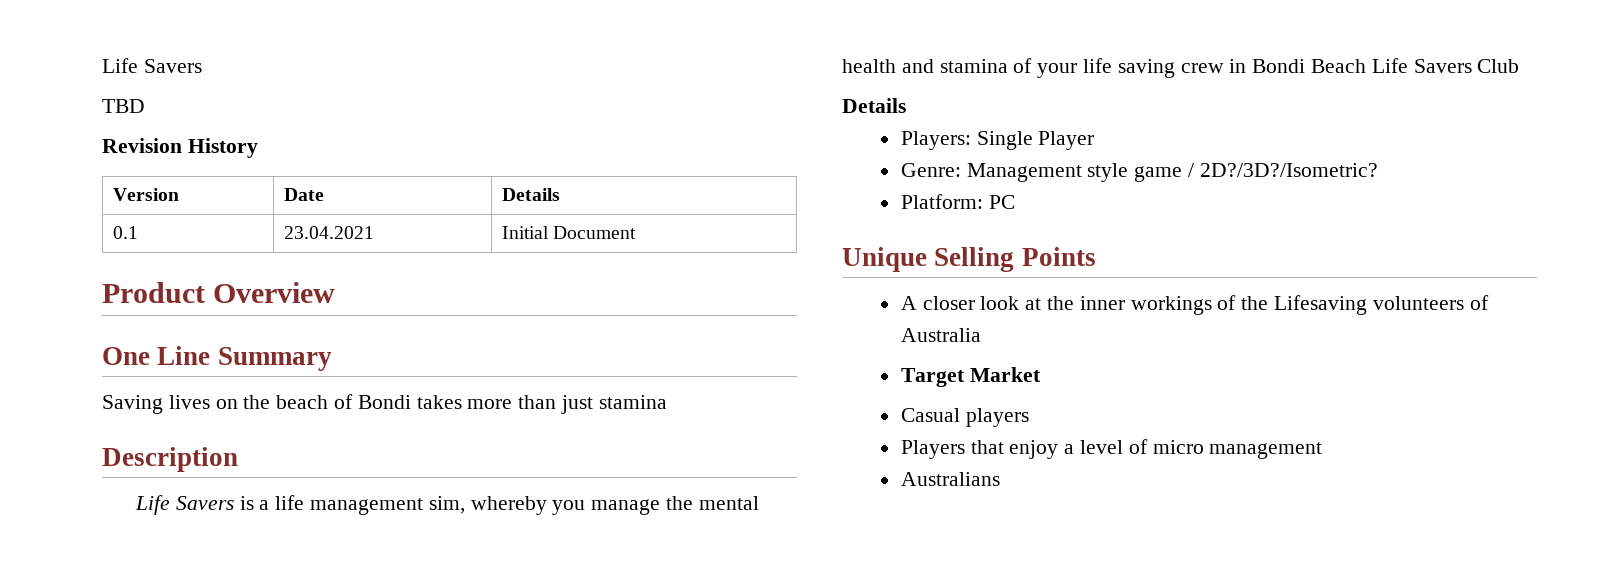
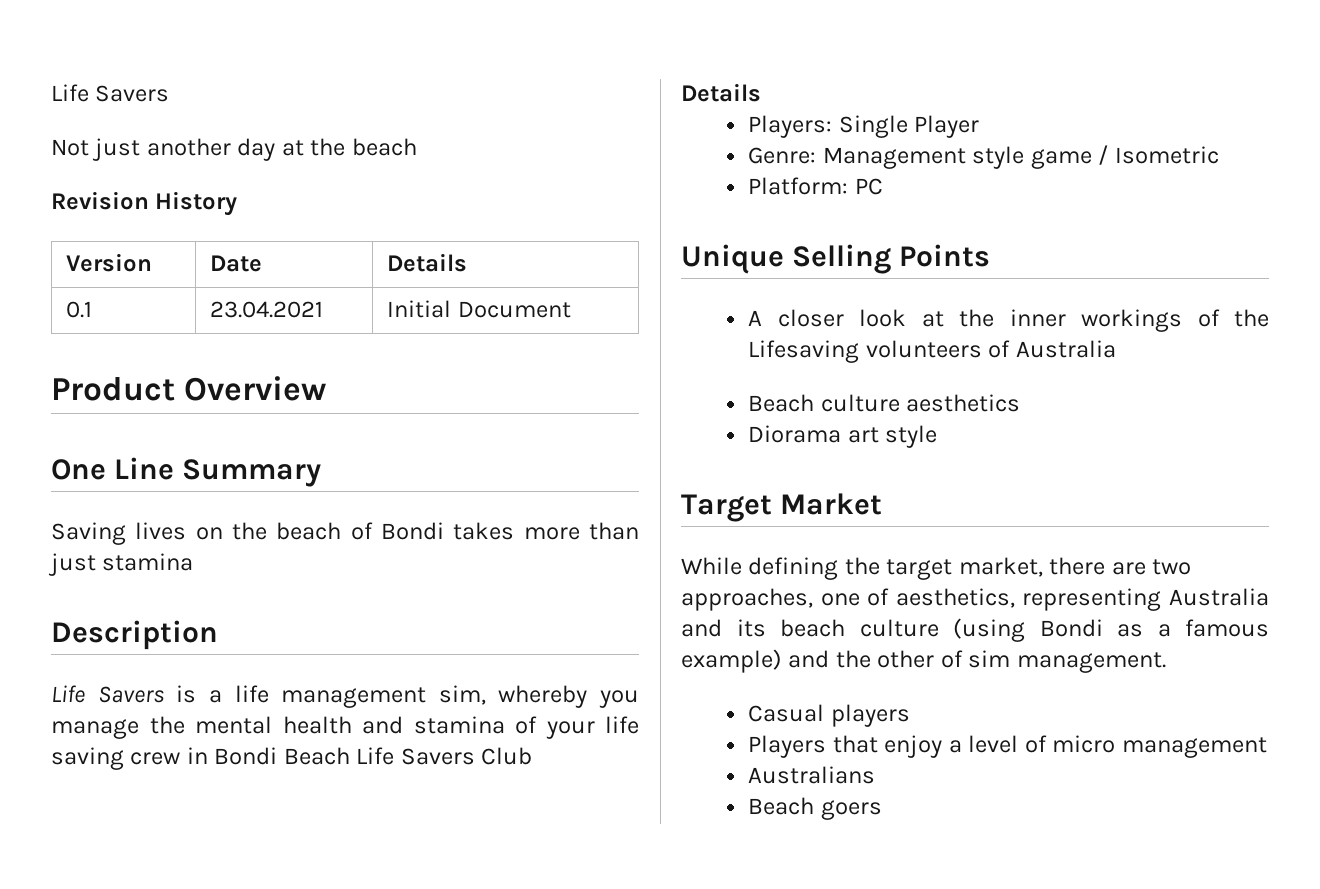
[102,99,145,113] TBD -> [51,138,417,161] Not just another day at the beach
[1199,163,1378,177] 2D?/3D?/Isometric? -> [1114,146,1219,164] Isometric
[900,367,1041,387] Target Market -> [748,394,1021,412] [748,425,938,448] [681,493,883,522] [681,557,1192,580] [681,588,1269,611] [681,618,1269,642] [681,649,1166,673] Beach culture aesthetics // Diorama art style // Target Market // While defining the target market, there are two approaches, one of aesthetics, representing Australia and its beach culture (using Bondi as a famous example) and the other of sim management.
(1000, 479) none -> [748,797,882,820] // Beach goers

